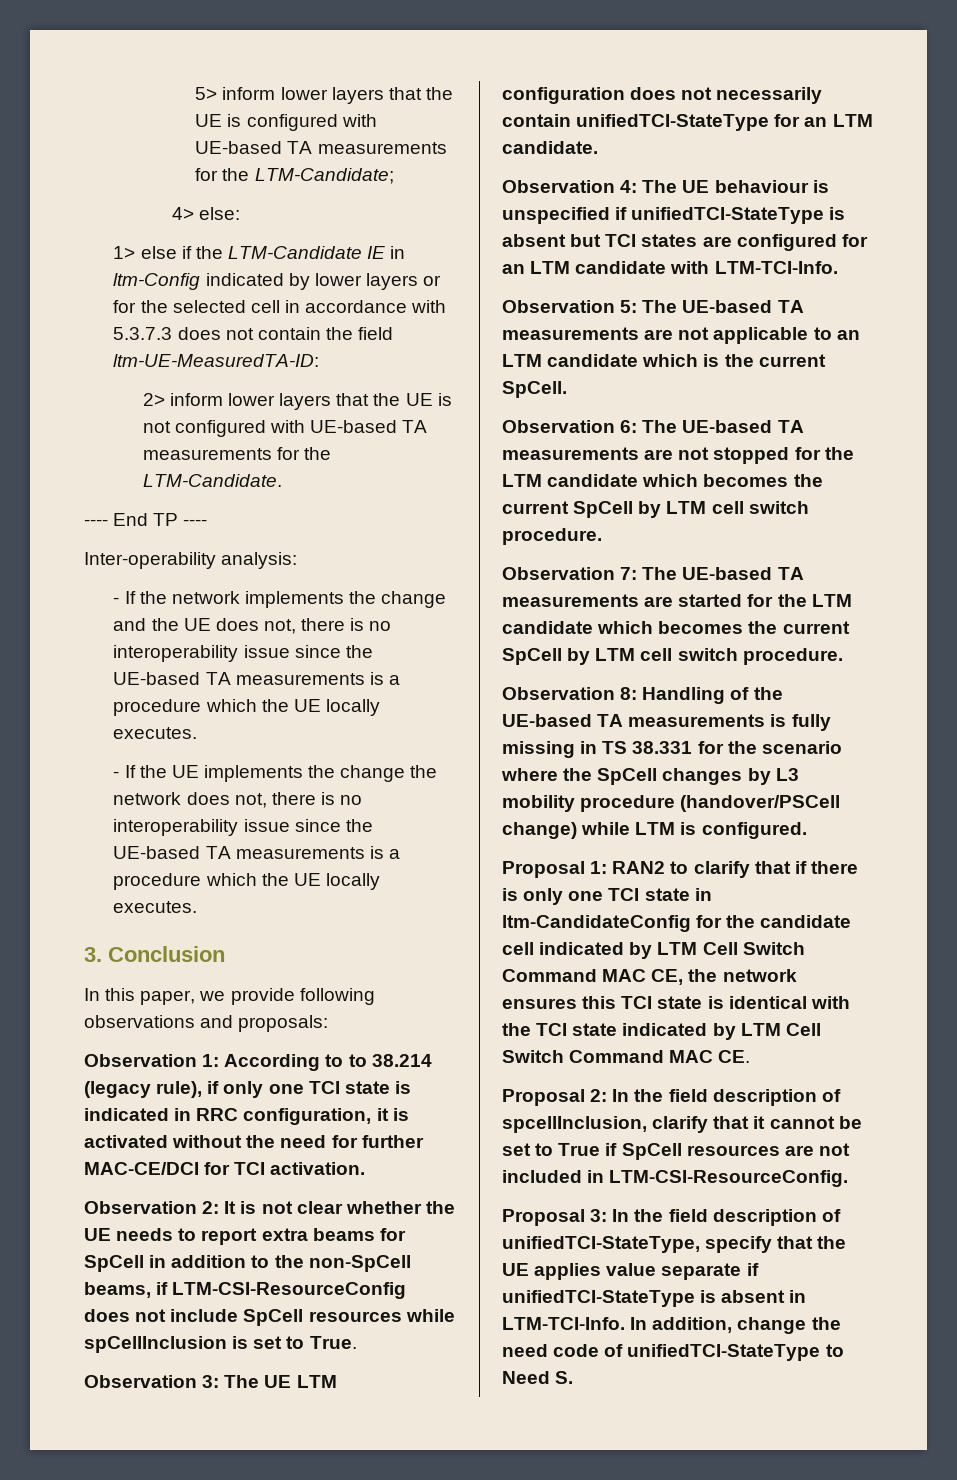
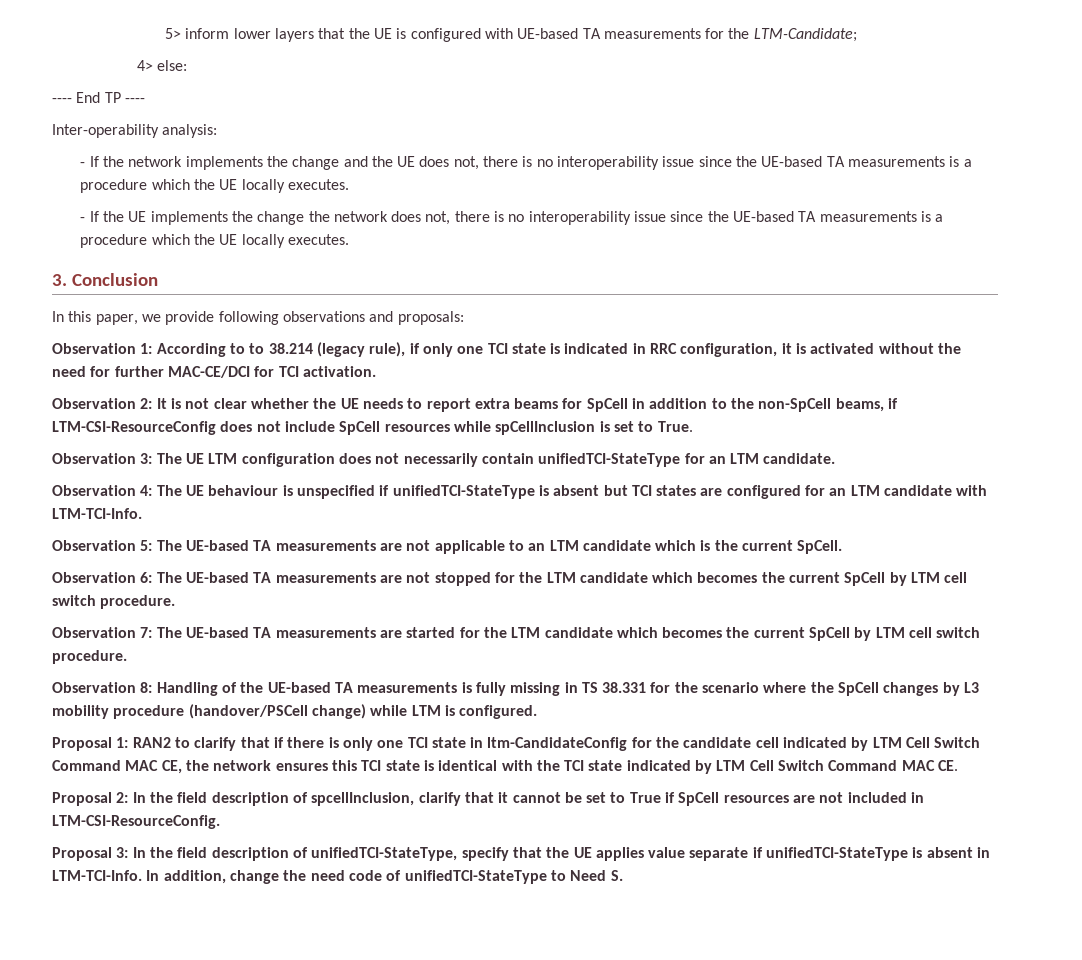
[113,246,406,259] [113,273,442,290] [113,300,447,313] [113,327,394,340] [113,354,320,367] [142,393,452,410] [142,420,428,437] [142,447,332,460] [142,474,282,487] // 1> else if the LTM-Candidate IE in ltm-Config indicated by lower layers or for the selected cell in accordance with 5.3.7.3 does not contain the field ltm-UE-MeasuredTA-ID: // 2> inform lower layers that the UE is not configured with UE-based TA measurements for the LTM-Candidate. -> (188, 65) none

